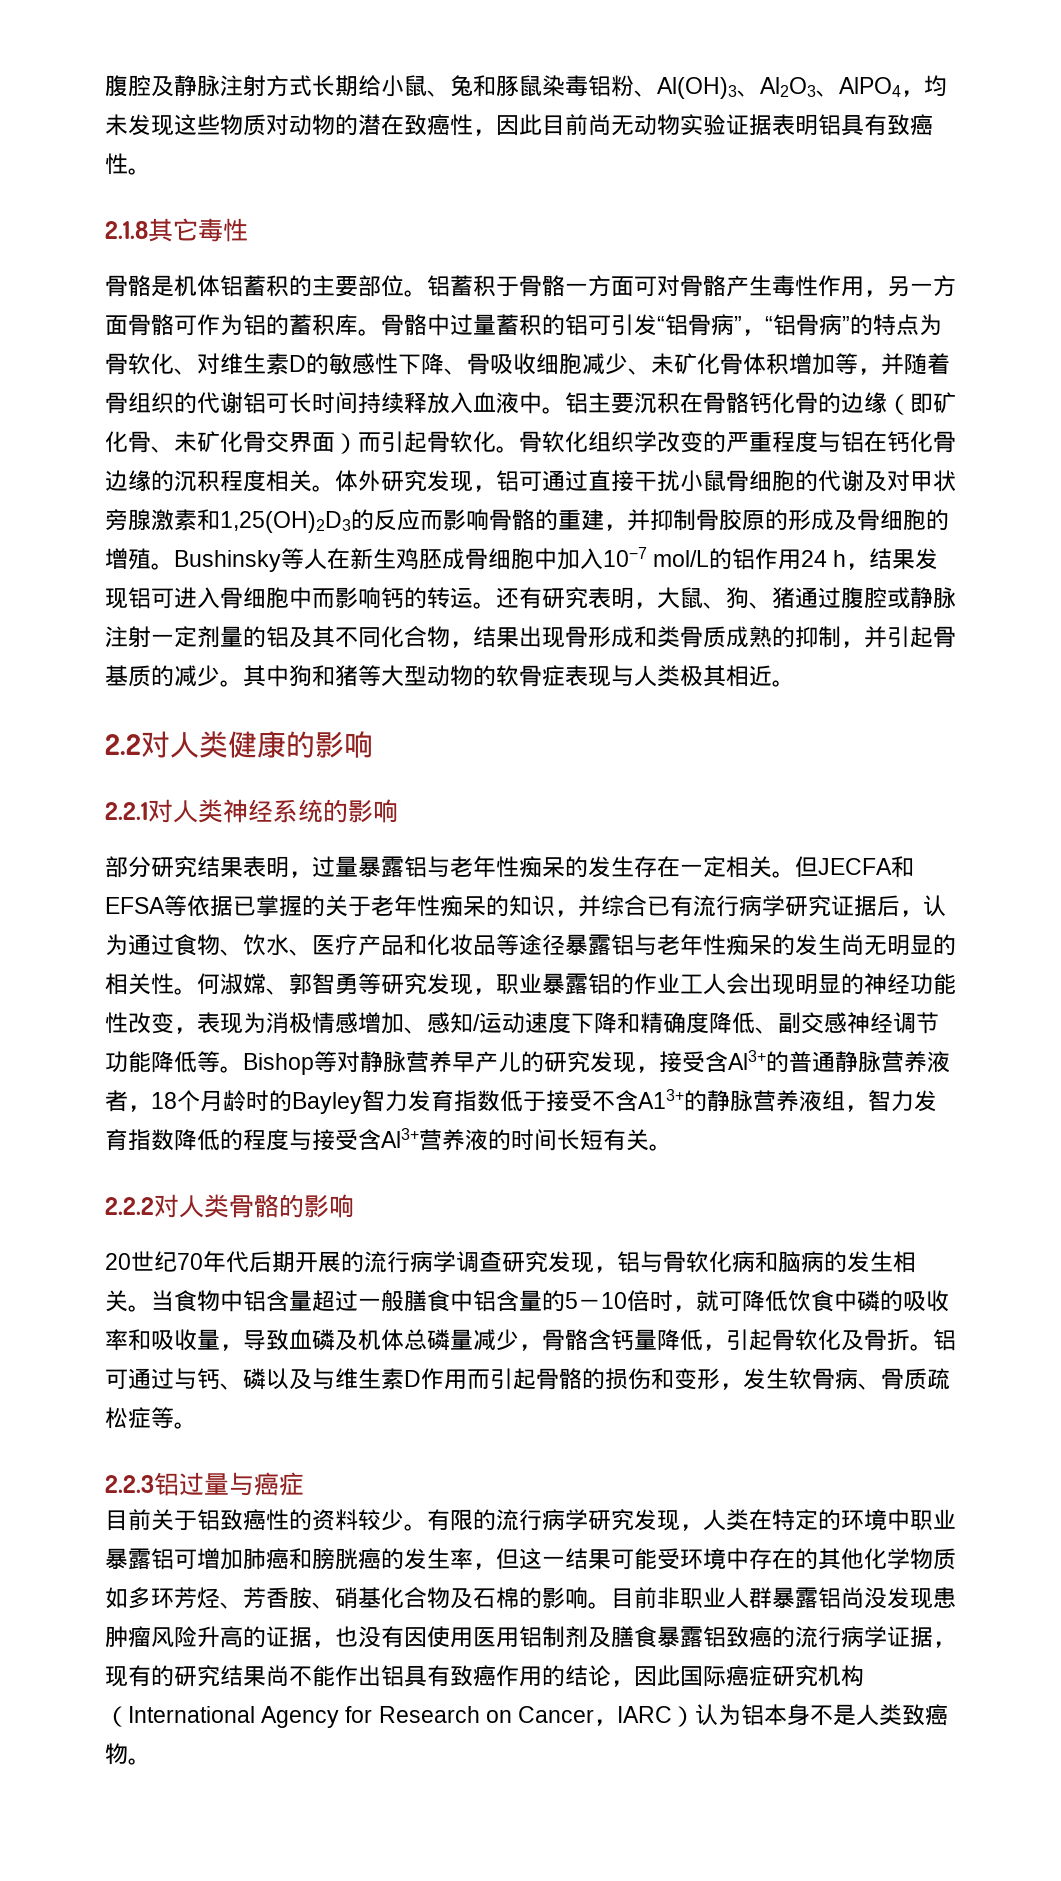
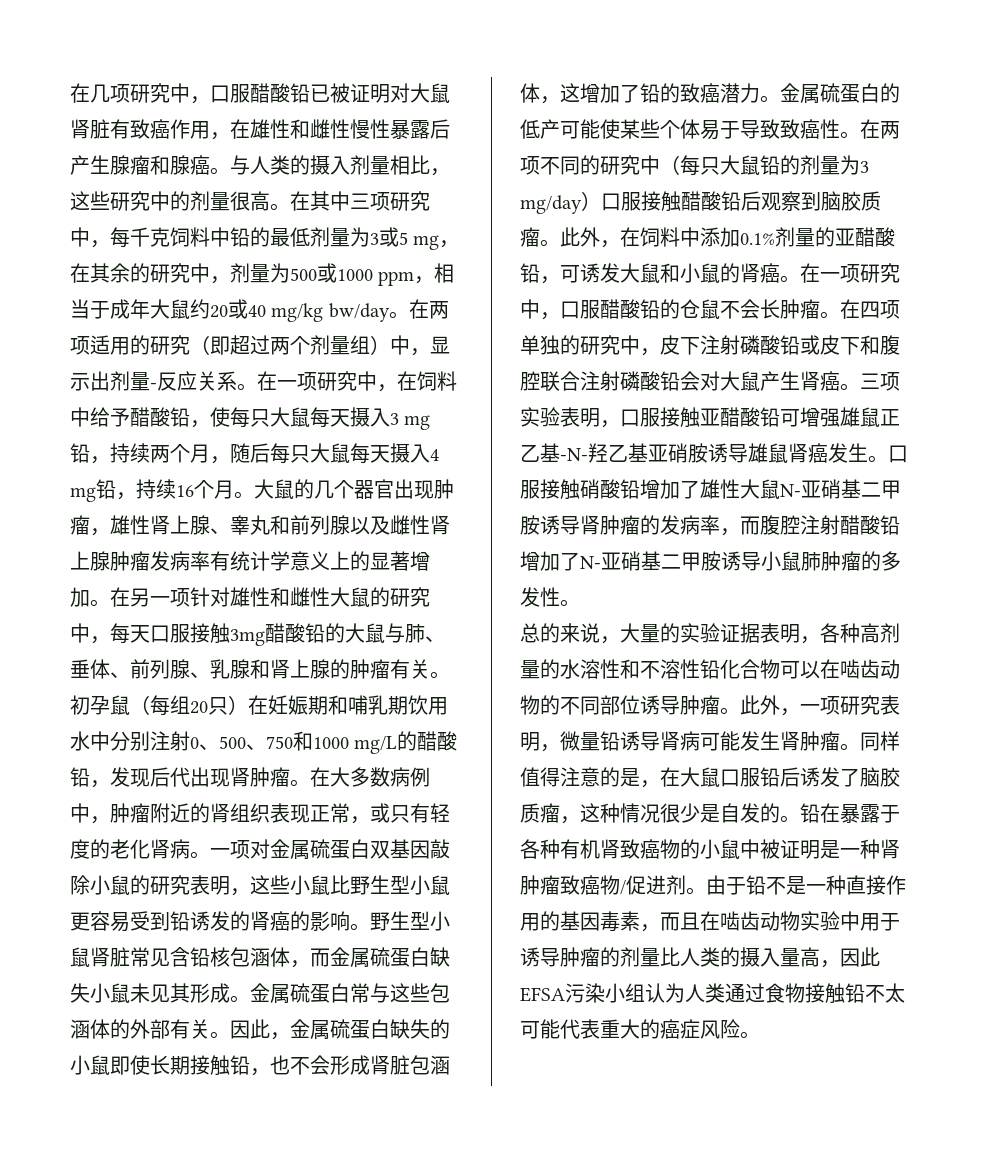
[105,75,947,99] [105,114,933,136] [105,153,151,175] [105,218,248,242] [105,275,956,297] [105,314,942,336] [105,353,950,375] [105,392,956,415] [105,431,956,454] [105,470,956,492] [105,509,949,533] [105,547,939,572] [105,587,956,609] [105,626,956,648] [105,665,795,687] [105,731,373,758] [105,799,398,823] [105,856,914,878] [105,895,946,917] [105,934,956,956] [105,973,956,995] [105,1012,939,1034] [105,1050,950,1075] [105,1089,937,1114] [105,1128,672,1151] [105,1194,354,1218] [105,1251,916,1273] [105,1290,949,1312] [105,1329,956,1351] [105,1368,950,1390] [105,1407,197,1429] [105,1472,304,1496] [105,1509,956,1531] [105,1548,956,1570] [105,1587,956,1609] [105,1626,956,1648] [105,1665,864,1687] [105,1704,949,1728] [105,1743,128,1765] 腹腔及静脉注射方式长期给小鼠、兔和豚鼠染毒铝粉、Al(OH)3、Al2O3、AlPO4，均未发现这些物质对动物的潜在致癌性，因此目前尚无动物实验证据表明铝具有致癌性。 // 2.1.8其它毒性 // 骨骼是机体铝蓄积的主要部位。铝蓄积于骨骼一方面可对骨骼产生毒性作用，另一方面骨骼可作为铝的蓄积库。骨骼中过量蓄积的铝可引发“铝骨病”，“铝骨病”的特点为骨软化、对维生素D的敏感性下降、骨吸收细胞减少、未矿化骨体积增加等，并随着骨组织的代谢铝可长时间持续释放入血液中。铝主要沉积在骨骼钙化骨的边缘（即矿化骨、未矿化骨交界面）而引起骨软化。骨软化组织学改变的严重程度与铝在钙化骨边缘的沉积程度相关。体外研究发现，铝可通过直接干扰小鼠骨细胞的代谢及对甲状旁腺激素和1,25(OH)2D3的反应而影响骨骼的重建，并抑制骨胶原的形成及骨细胞的增殖。Bushinsky等人在新生鸡胚成骨细胞中加入10−7 mol/L的铝作用24 h，结果发现铝可进入骨细胞中而影响钙的转运。还有研究表明，大鼠、狗、猪通过腹腔或静脉注射一定剂量的铝及其不同化合物，结果出现骨形成和类骨质成熟的抑制，并引起骨基质的减少。其中狗和猪等大型动物的软骨症表现与人类极其相近。 // 2.2对人类健康的影响 // 2.2.1对人类神经系统的影响 // 部分研究结果表明，过量暴露铝与老年性痴呆的发生存在一定相关。但JECFA和EFSA等依据已掌握的关于老年性痴呆的知识，并综合已有流行病学研究证据后，认为通过食物、饮水、医疗产品和化妆品等途径暴露铝与老年性痴呆的发生尚无明显的相关性。何淑嫦、郭智勇等研究发现，职业暴露铝的作业工人会出现明显的神经功能性改变，表现为消极情感增加、感知/运动速度下降和精确度降低、副交感神经调节功能降低等。Bishop等对静脉营养早产儿的研究发现，接受含Al3+的普通静脉营养液者，18个月龄时的Bayley智力发育指数低于接受不含A13+的静脉营养液组，智力发育指数降低的程度与接受含Al3+营养液的时间长短有关。 // 2.2.2对人类骨骼的影响 // 20世纪70年代后期开展的流行病学调查研究发现，铝与骨软化病和脑病的发生相关。当食物中铝含量超过一般膳食中铝含量的5－10倍时，就可降低饮食中磷的吸收率和吸收量，导致血磷及机体总磷量减少，骨骼含钙量降低，引起骨软化及骨折。铝可通过与钙、磷以及与维生素D作用而引起骨骼的损伤和变形，发生软骨病、骨质疏松症等。 // 2.2.3铝过量与癌症 // 目前关于铝致癌性的资料较少。有限的流行病学研究发现，人类在特定的环境中职业暴露铝可增加肺癌和膀胱癌的发生率，但这一结果可能受环境中存在的其他化学物质如多环芳烃、芳香胺、硝基化合物及石棉的影响。目前非职业人群暴露铝尚没发现患肿瘤风险升高的证据，也没有因使用医用铝制剂及膳食暴露铝致癌的流行病学证据，现有的研究结果尚不能作出铝具有致癌作用的结论，因此国际癌症研究机构（International Agency for Research on Cancer，IARC）认为铝本身不是人类致癌物 -> [70,83,450,104] [70,119,450,140] [70,155,450,176] [70,191,430,211] [70,227,460,250] [70,263,455,286] [70,299,449,322] [70,335,450,356] [70,371,457,392] [70,407,431,430] [70,443,439,464] [70,479,454,502] [70,515,450,536] [70,551,430,571] [70,587,430,607] [70,623,445,646] [70,659,450,679] [70,695,448,716] [70,731,458,754] [70,767,430,788] [70,803,450,824] [70,839,450,860] [70,875,450,896] [70,911,450,932] [70,947,450,968] [70,983,450,1004] [70,1019,450,1040] [70,1055,450,1076] [520,83,900,104] [520,119,900,140] [520,155,869,176] [520,191,881,214] [520,227,895,248] [520,263,900,284] [520,299,900,320] [520,335,900,356] [520,371,900,392] [520,407,900,428] [520,443,908,463] [520,479,901,500] [520,515,900,536] [520,551,901,571] [520,587,580,607] [520,623,900,644] [520,659,900,679] [520,695,900,716] [520,731,900,752] [520,767,900,788] [520,803,900,824] [520,839,900,859] [520,875,906,895] [520,911,900,932] [520,947,880,968] [520,983,905,1004] [520,1019,740,1039] 在几项研究中，口服醋酸铅已被证明对大鼠肾脏有致癌作用，在雄性和雌性慢性暴露后产生腺瘤和腺癌。与人类的摄入剂量相比，这些研究中的剂量很高。在其中三项研究中，每千克饲料中铅的最低剂量为3或5 mg，在其余的研究中，剂量为500或1000 ppm，相当于成年大鼠约20或40 mg/kg bw/day。在两项适用的研究（即超过两个剂量组）中，显示出剂量-反应关系。在一项研究中，在饲料中给予醋酸铅，使每只大鼠每天摄入3 mg铅，持续两个月，随后每只大鼠每天摄入4 mg铅，持续16个月。大鼠的几个器官出现肿瘤，雄性肾上腺、睾丸和前列腺以及雌性肾上腺肿瘤发病率有统计学意义上的显著增加。在另一项针对雄性和雌性大鼠的研究中，每天口服接触3mg醋酸铅的大鼠与肺、垂体、前列腺、乳腺和肾上腺的肿瘤有关。初孕鼠（每组20只）在妊娠期和哺乳期饮用水中分别注射0、500、750和1000 mg/L的醋酸铅，发现后代出现肾肿瘤。在大多数病例中，肿瘤附近的肾组织表现正常，或只有轻度的老化肾病。一项对金属硫蛋白双基因敲除小鼠的研究表明，这些小鼠比野生型小鼠更容易受到铅诱发的肾癌的影响。野生型小鼠肾脏常见含铅核包涵体，而金属硫蛋白缺失小鼠未见其形成。金属硫蛋白常与这些包涵体的外部有关。因此，金属硫蛋白缺失的小鼠即使长期接触铅，也不会形成肾脏包涵体，这增加了铅的致癌潜力。金属硫蛋白的低产可能使某些个体易于导致致癌性。在两项不同的研究中（每只大鼠铅的剂量为3 mg/day）口服接触醋酸铅后观察到脑胶质瘤。此外，在饲料中添加0.1%剂量的亚醋酸铅，可诱发大鼠和小鼠的肾癌。在一项研究中，口服醋酸铅的仓鼠不会长肿瘤。在四项单独的研究中，皮下注射磷酸铅或皮下和腹腔联合注射磷酸铅会对大鼠产生肾癌。三项实验表明，口服接触亚醋酸铅可增强雄鼠正乙基-N-羟乙基亚硝胺诱导雄鼠肾癌发生。口服接触硝酸铅增加了雄性大鼠N-亚硝基二甲胺诱导肾肿瘤的发病率，而腹腔注射醋酸铅增加了N-亚硝基二甲胺诱导小鼠肺肿瘤的多发性。 // 总的来说，大量的实验证据表明，各种高剂量的水溶性和不溶性铅化合物可以在啮齿动物的不同部位诱导肿瘤。此外，一项研究表明，微量铅诱导肾病可能发生肾肿瘤。同样值得注意的是，在大鼠口服铅后诱发了脑胶质瘤，这种情况很少是自发的。铅在暴露于各种有机肾致癌物的小鼠中被证明是一种肾肿瘤致癌物/促进剂。由于铅不是一种直接作用的基因毒素，而且在啮齿动物实验中用于诱导肿瘤的剂量比人类的摄入量高，因此EFSA污染小组认为人类通过食物接触铅不太可能代表重大的癌症风险

